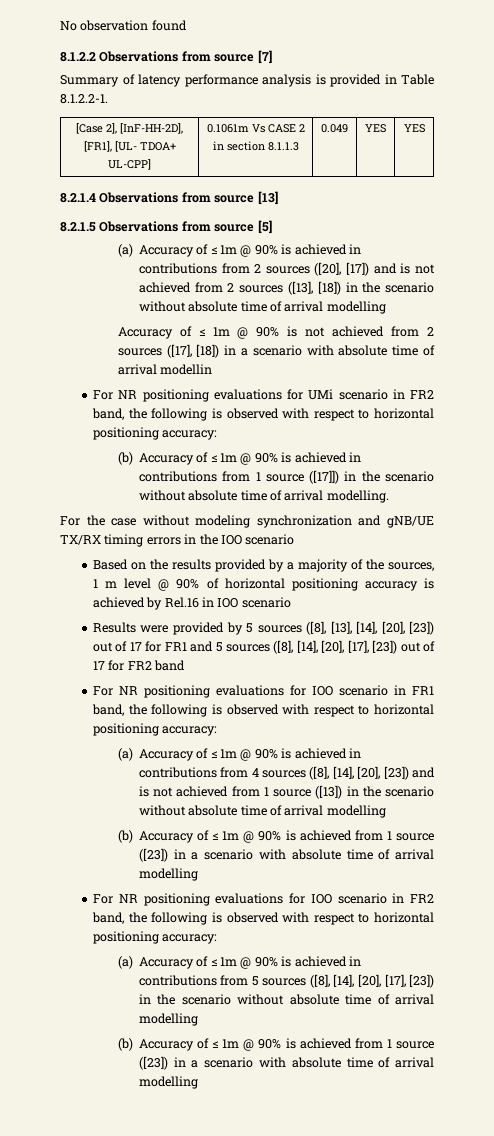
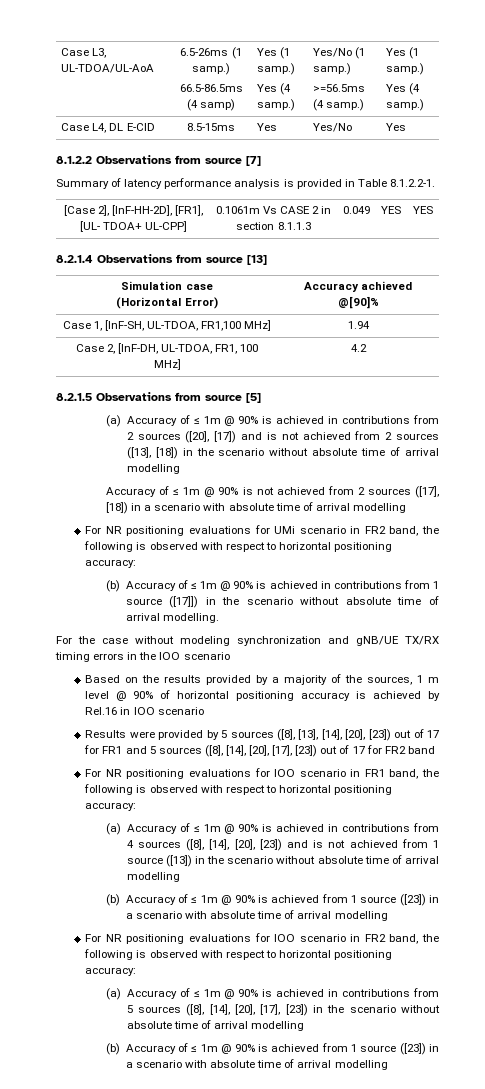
[60,20,187,31] No observation found -> [61,48,107,58] [61,64,155,73] [180,47,242,59] [192,63,230,75] [179,84,243,92] [186,99,236,111] [257,47,291,59] [257,63,296,75] [257,83,292,95] [257,99,296,111] [313,47,366,59] [313,63,352,75] [313,84,366,92] [313,99,365,111] [386,47,420,59] [386,63,425,75] [386,83,421,95] [386,99,425,111] [61,123,155,133] [187,123,235,131] [257,123,278,131] [313,123,353,132] [386,123,407,131] Case L3, UL-TDOA/UL-AoA | 6.5-26ms (1 samp.) // 66.5-86.5ms (4 samp) | Yes (1 samp.) // Yes (4 samp.) | Yes/No (1 samp.) // >=56.5ms (4 samp.) | Yes (1 samp.) // Yes (4 samp.) // Case L4, DL E-CID | 8.5-15ms | Yes | Yes/No | Yes
(278, 198) none -> [121,281,213,290] [116,297,218,309] [303,281,413,292] [337,296,379,309] [62,320,272,331] [347,321,370,329] [75,343,259,354] [153,359,181,370] [350,344,367,352] // Simulation case // (Horizontal Error) | Accuracy achieved @[90]% // Case 1, [InF-SH, UL-TDOA, FR1,100 MHz] | 1.94 // Case 2, [InF-DH, UL-TDOA, FR1, 100 MHz] | 4.2
[160,364,213,375] modellin -> [352,503,406,513] modelling

